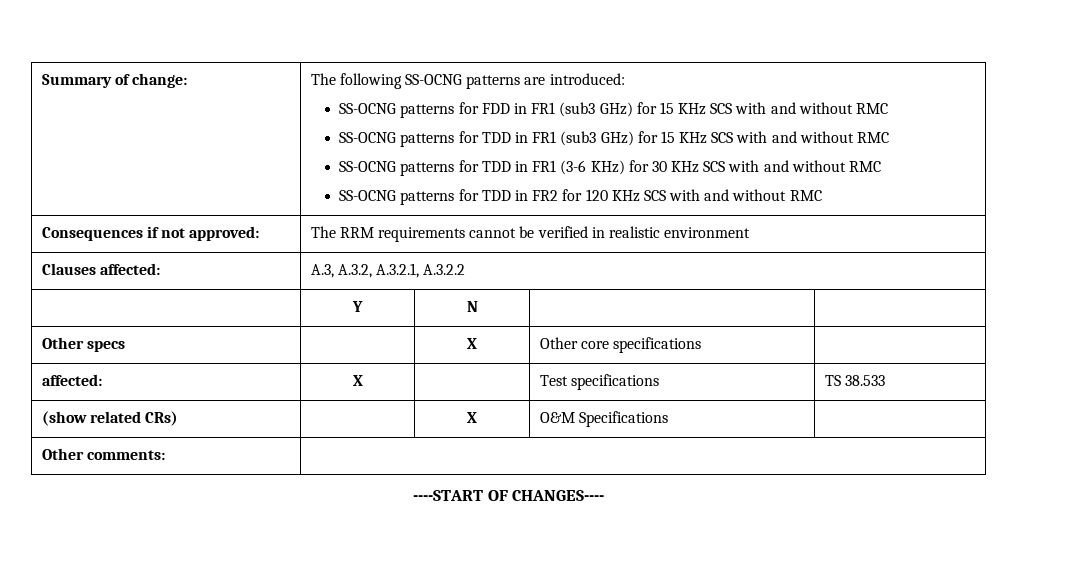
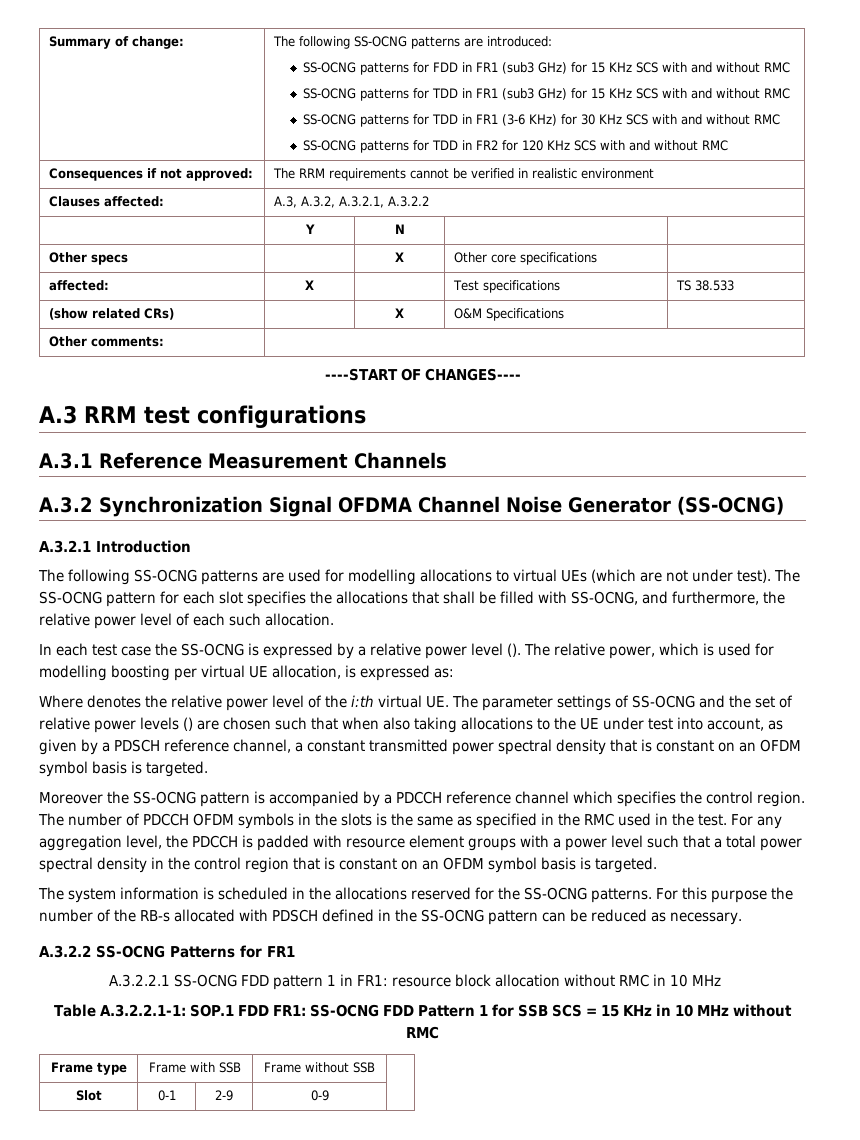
(605, 495) none -> [39,405,366,428] [39,452,447,469] [39,496,784,517] [39,540,191,553] [38,569,800,585] [39,591,785,607] [39,613,334,629] [39,643,774,659] [39,665,454,681] [39,695,793,711] [39,717,783,733] [39,739,801,755] [39,761,208,777] [39,791,805,807] [38,813,782,829] [39,835,802,851] [39,857,657,873] [38,887,793,903] [39,909,742,925] [39,945,295,958] [109,974,722,990] [53,1004,793,1017] [406,1026,439,1039] [50,1062,127,1075] [149,1062,241,1073] [264,1062,375,1073] [75,1090,102,1101] [157,1090,176,1101] [215,1090,233,1101] [310,1090,329,1101] // A.3 RRM test configurations // A.3.1 Reference Measurement Channels // A.3.2 Synchronization Signal OFDMA Channel Noise Generator (SS-OCNG) // A.3.2.1 Introduction // The following SS-OCNG patterns are used for modelling allocations to virtual UEs (which are not under test). The SS-OCNG pattern for each slot specifies the allocations that shall be filled with SS-OCNG, and furthermore, the relative power level of each such allocation. // In each test case the SS-OCNG is expressed by a relative power level (). The relative power, which is used for modelling boosting per virtual UE allocation, is expressed as: // Where denotes the relative power level of the i:th virtual UE. The parameter settings of SS-OCNG and the set of relative power levels () are chosen such that when also taking allocations to the UE under test into account, as given by a PDSCH reference channel, a constant transmitted power spectral density that is constant on an OFDM symbol basis is targeted. // Moreover the SS-OCNG pattern is accompanied by a PDCCH reference channel which specifies the control region. The number of PDCCH OFDM symbols in the slots is the same as specified in the RMC used in the test. For any aggregation level, the PDCCH is padded with resource element groups with a power level such that a total power spectral density in the control region that is constant on an OFDM symbol basis is targeted. // The system information is scheduled in the allocations reserved for the SS-OCNG patterns. For this purpose the number of the RB-s allocated with PDSCH defined in the SS-OCNG pattern can be reduced as necessary. // A.3.2.2 SS-OCNG Patterns for FR1 // A.3.2.2.1 SS-OCNG FDD pattern 1 in FR1: resource block allocation without RMC in 10 MHz // Table A.3.2.2.1-1: SOP.1 FDD FR1: SS-OCNG FDD Pattern 1 for SSB SCS = 15 KHz in 10 MHz without RMC // Frame type | Frame with SSB | Frame without SSB | // Slot | 0-1 | 2-9 | 0-9 |

